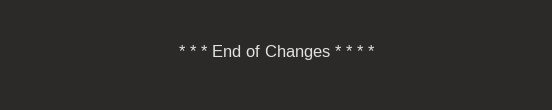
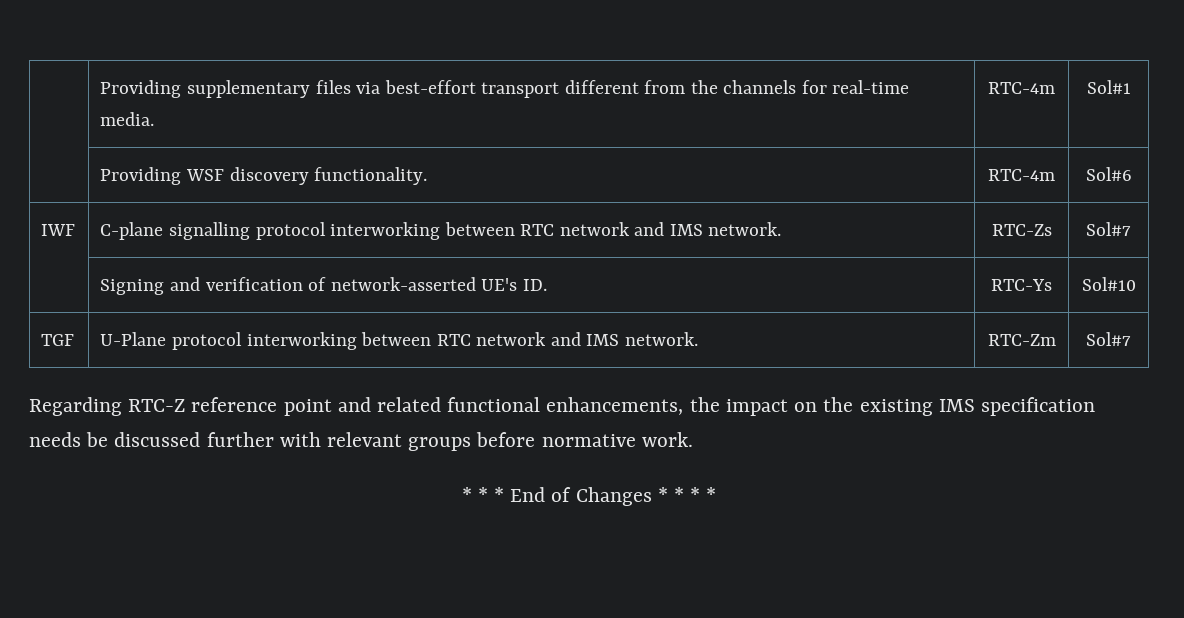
(178, 51) none -> [100,80,910,98] [100,112,155,126] [988,82,1055,94] [1086,80,1131,94] [100,167,428,185] [988,169,1055,181] [1085,167,1132,181] [41,224,76,236] [100,222,782,240] [991,224,1052,236] [1086,222,1131,236] [100,277,547,295] [991,279,1052,291] [1081,277,1136,291] [41,334,75,346] [100,332,698,350] [987,334,1056,346] [1086,332,1131,346] [29,397,1095,416] [29,432,693,451] | Providing supplementary files via best-effort transport different from the channels for real-time media. | RTC-4m | Sol#1 // | Providing WSF discovery functionality. | RTC-4m | Sol#6 // IWF | C-plane signalling protocol interworking between RTC network and IMS network. | RTC-Zs | Sol#7 // | Signing and verification of network-asserted UE's ID. | RTC-Ys | Sol#10 // TGF | U-Plane protocol interworking between RTC network and IMS network. | RTC-Zm | Sol#7 // Regarding RTC-Z reference point and related functional enhancements, the impact on the existing IMS specification needs be discussed further with relevant groups before normative work. //

